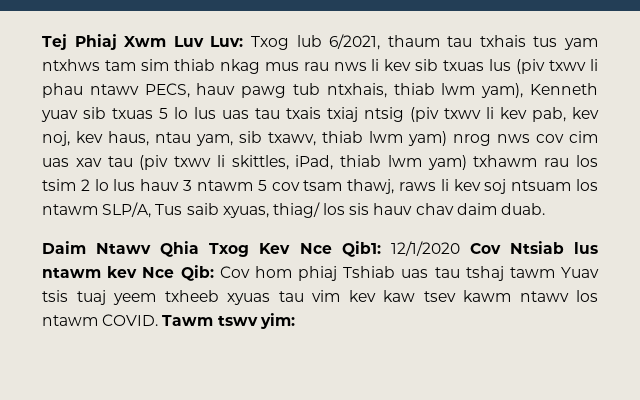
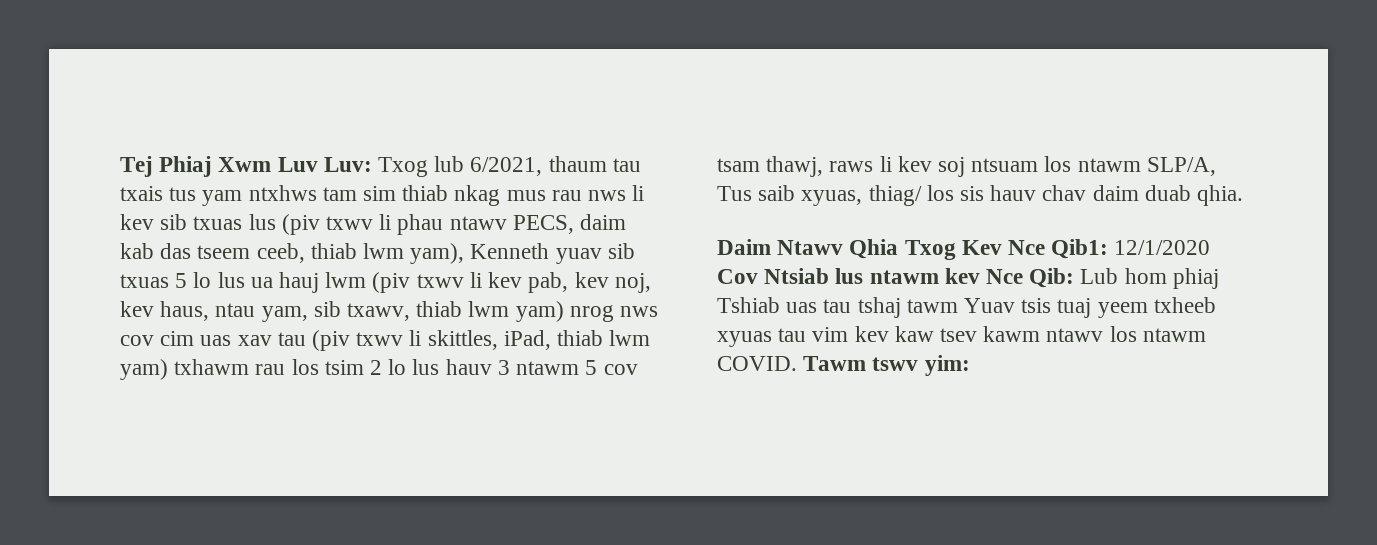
[479,35,526,47] txhais -> [120,186,163,201] txais
[196,83,387,98] hauv pawg tub ntxhais, -> [580,214,627,230] [120,243,305,263] daim kab das tseem ceeb,
[222,107,404,122] uas tau txais txiaj ntsig -> [250,272,367,293] ua hauj lwm
[501,203,546,215] duab. -> [1144,185,1244,206] duab qhia.
[219,266,250,278] Cov -> [1080,268,1119,284] Lub

